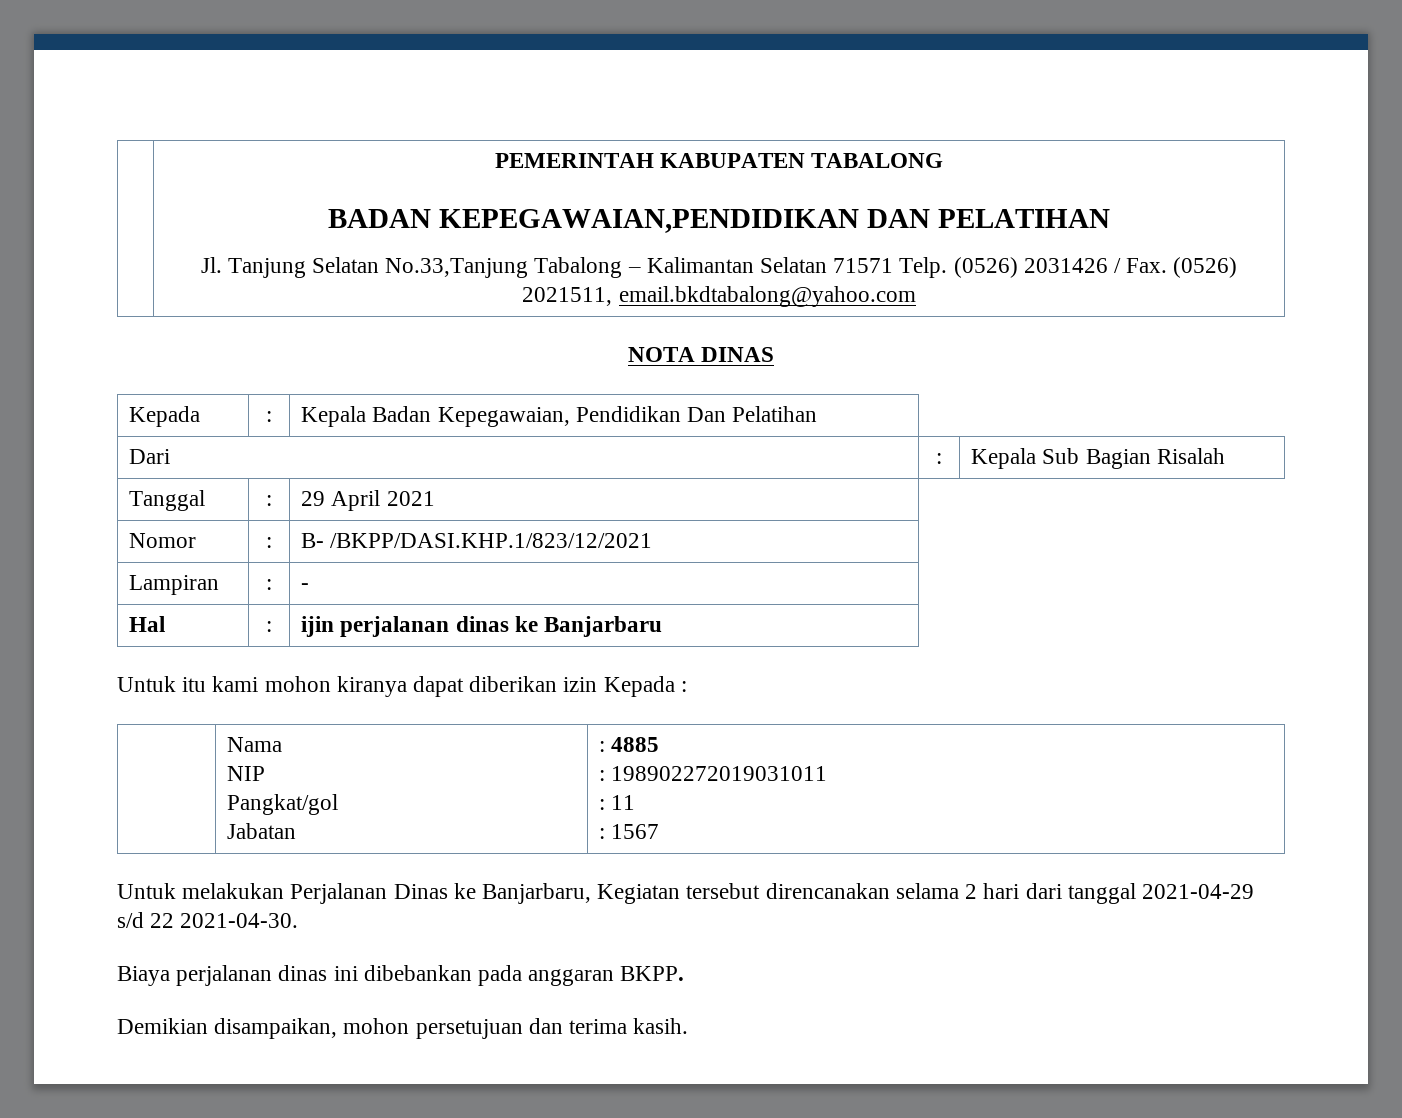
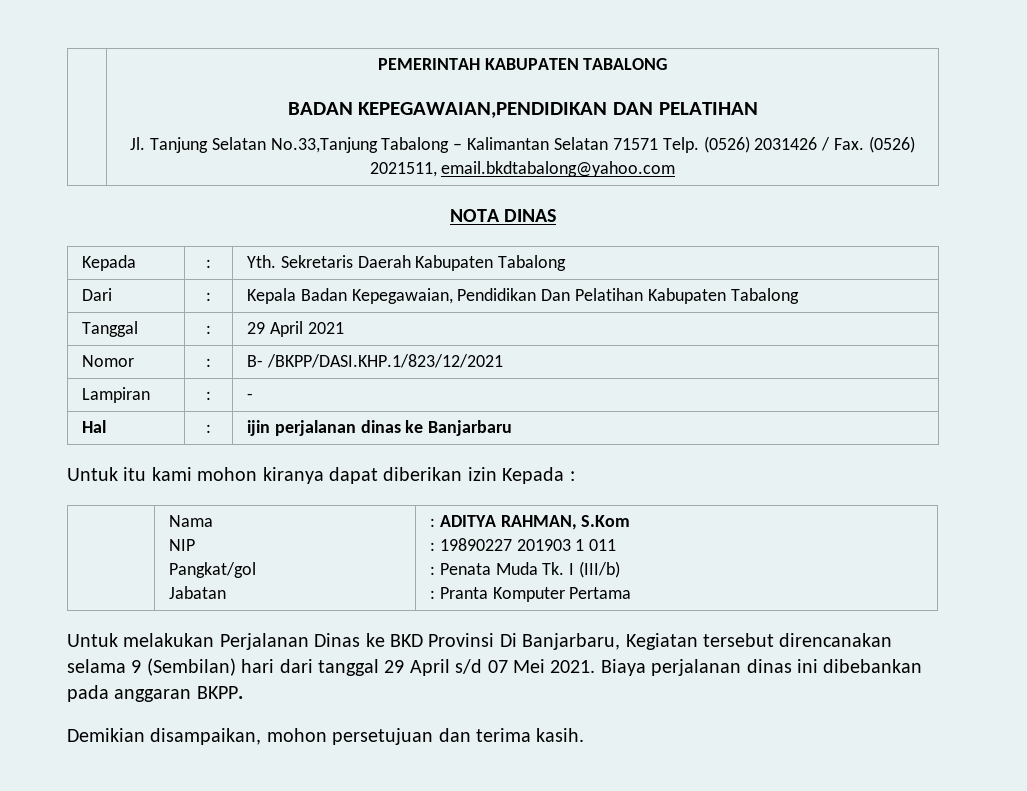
(272, 416) none -> [246,255,567,271] [81,288,112,301] [206,292,211,301] | Yth. Sekretaris Daerah Kabupaten Tabalong // Dari | :
[129,449,171,464] [936,453,942,464] [971,448,1225,469] // Dari | : | Kepala Sub Bagian Risalah -> [648,288,799,304] Kabupaten Tabalong
[611,737,660,752] [599,766,828,781] [599,795,636,810] [599,824,660,839] 4885 // : 198902272019031011 // : 11 // : 1567 -> [439,515,631,530] [429,538,617,551] [429,561,621,578] [429,587,632,602] ADITYA RAHMAN, S.Kom // : 19890227 201903 1 011 // : Penata Muda Tk. I (III/b) // : Pranta Komputer Pertama
(476, 891) none -> [390,633,517,647] BKD Provinsi Di
[965,884,978,899] 2 -> [131,658,236,676] 9 (Sembilan)
[1141,884,1254,899] [117,912,299,928] 2021-04-29 s/d 22 2021-04-30. // -> [384,659,596,676] 29 April s/d 07 Mei 2021.

